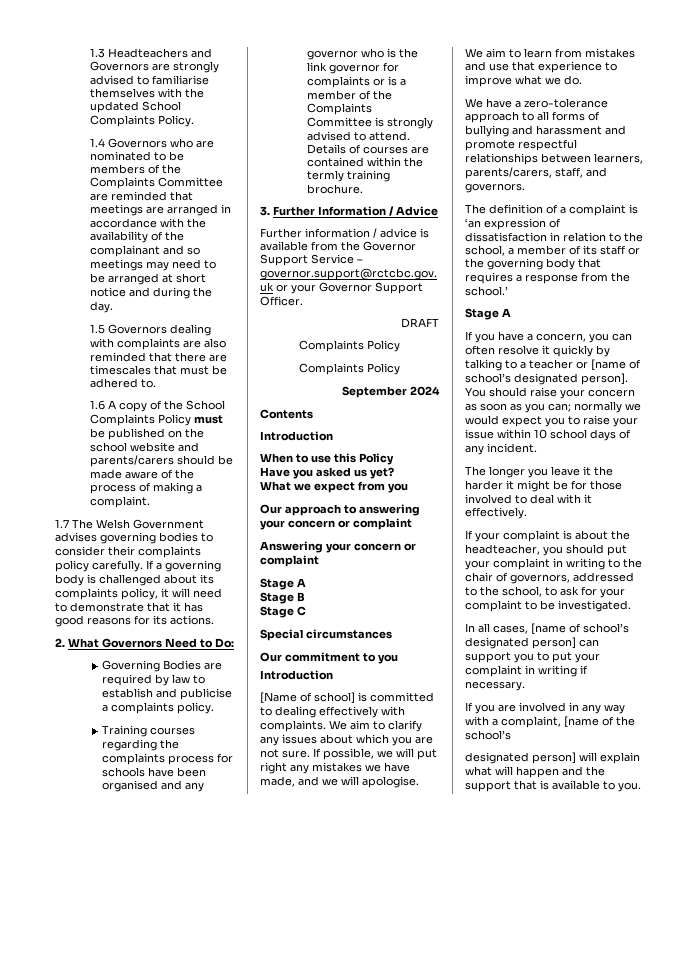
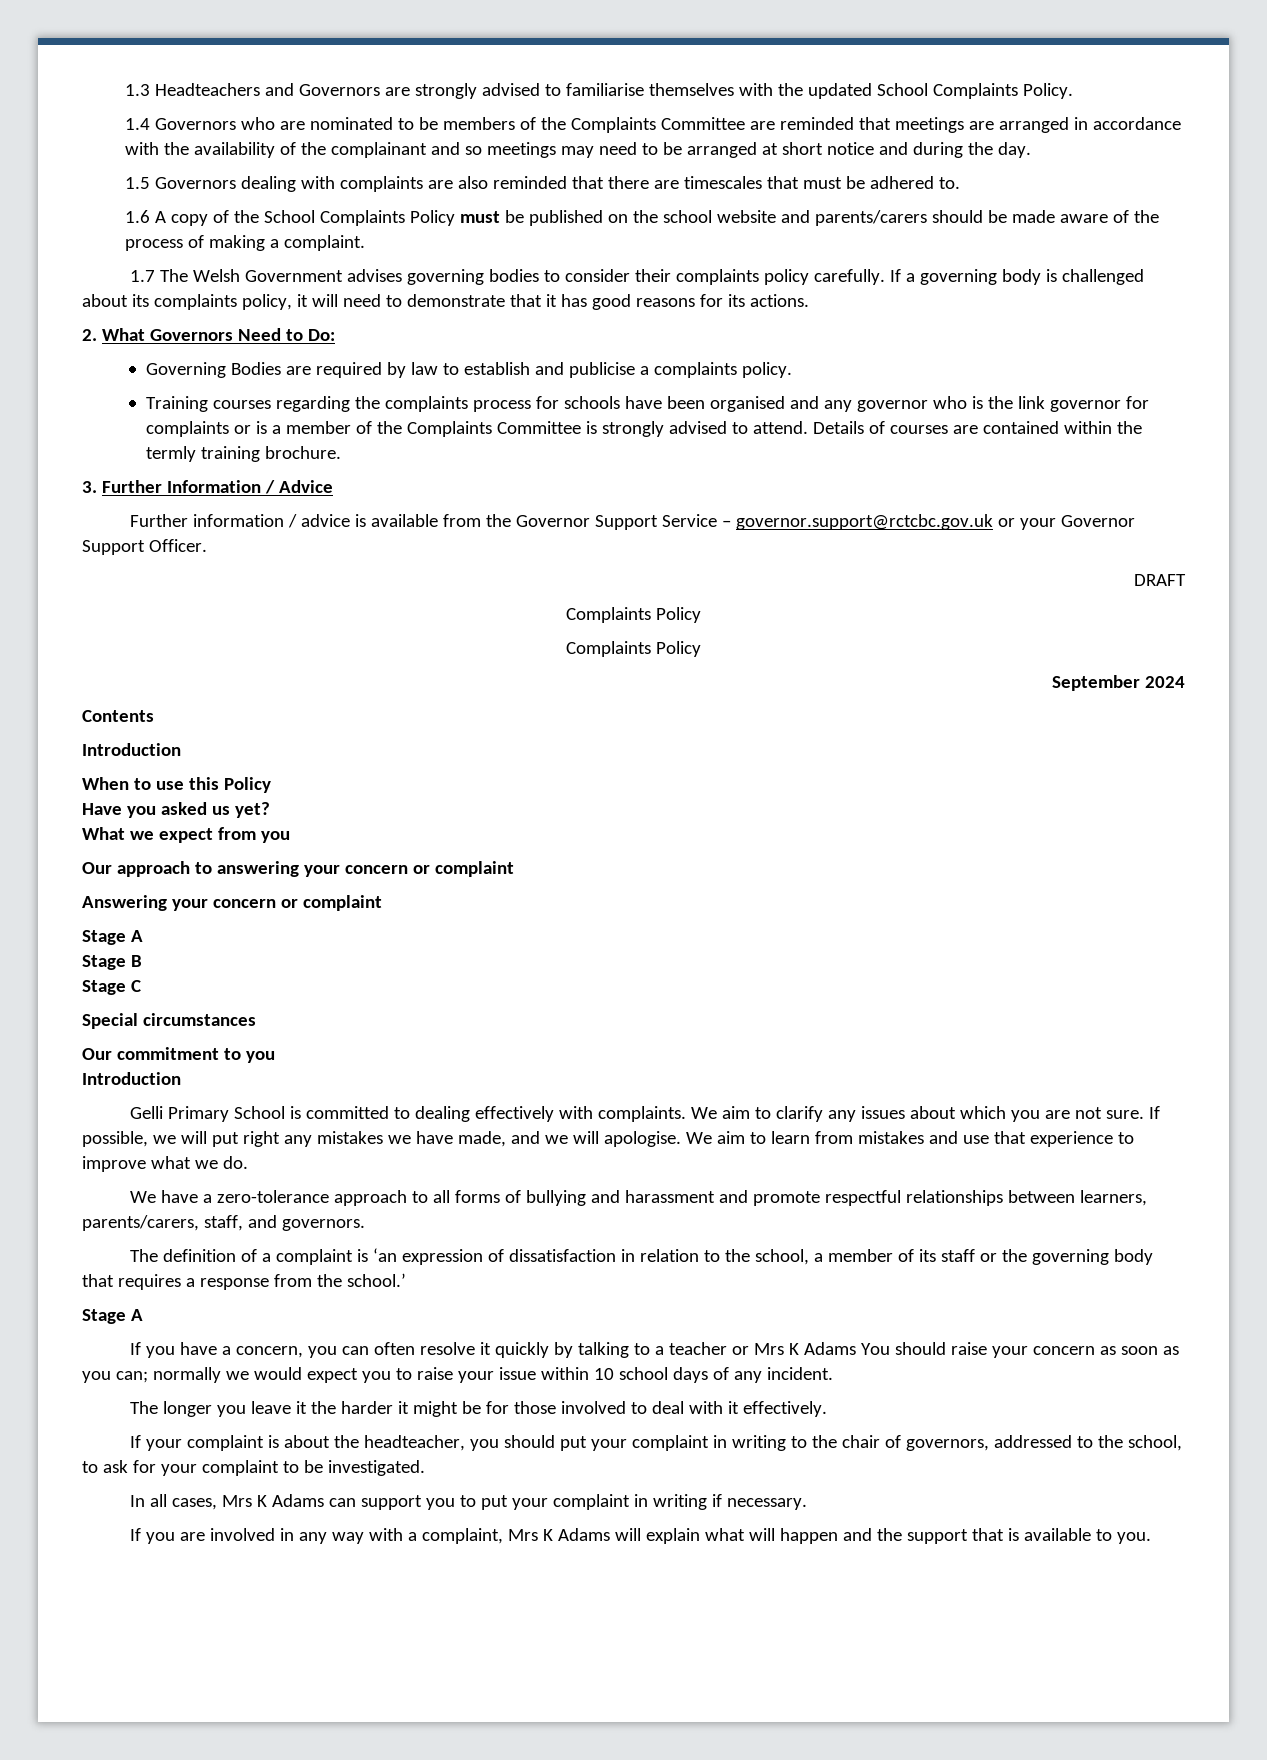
[260,692,355,704] [Name of school] -> [129,1106,285,1122] Gelli Primary School
[591,359,641,371] [465,373,628,385] [name of school’s designated person]. -> [753,1342,856,1355] Mrs K Adams
[531,623,629,635] [465,637,576,649] [name of school’s designated person] -> [221,1494,324,1507] Mrs K Adams
[564,716,635,728] [465,730,511,740] [465,752,576,764] [name of the school’s // designated person] -> [507,1528,610,1541] Mrs K Adams

